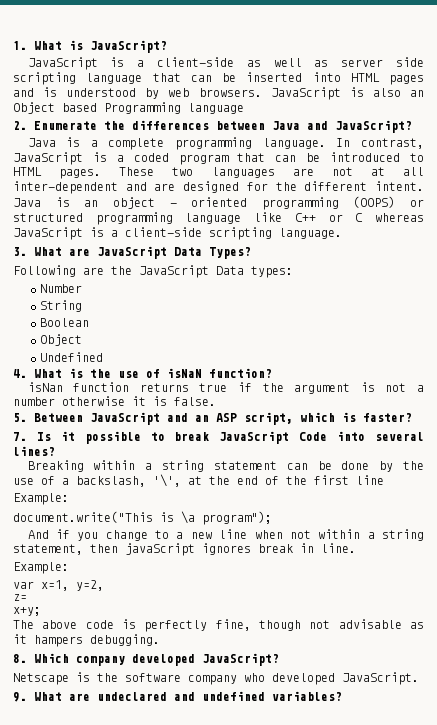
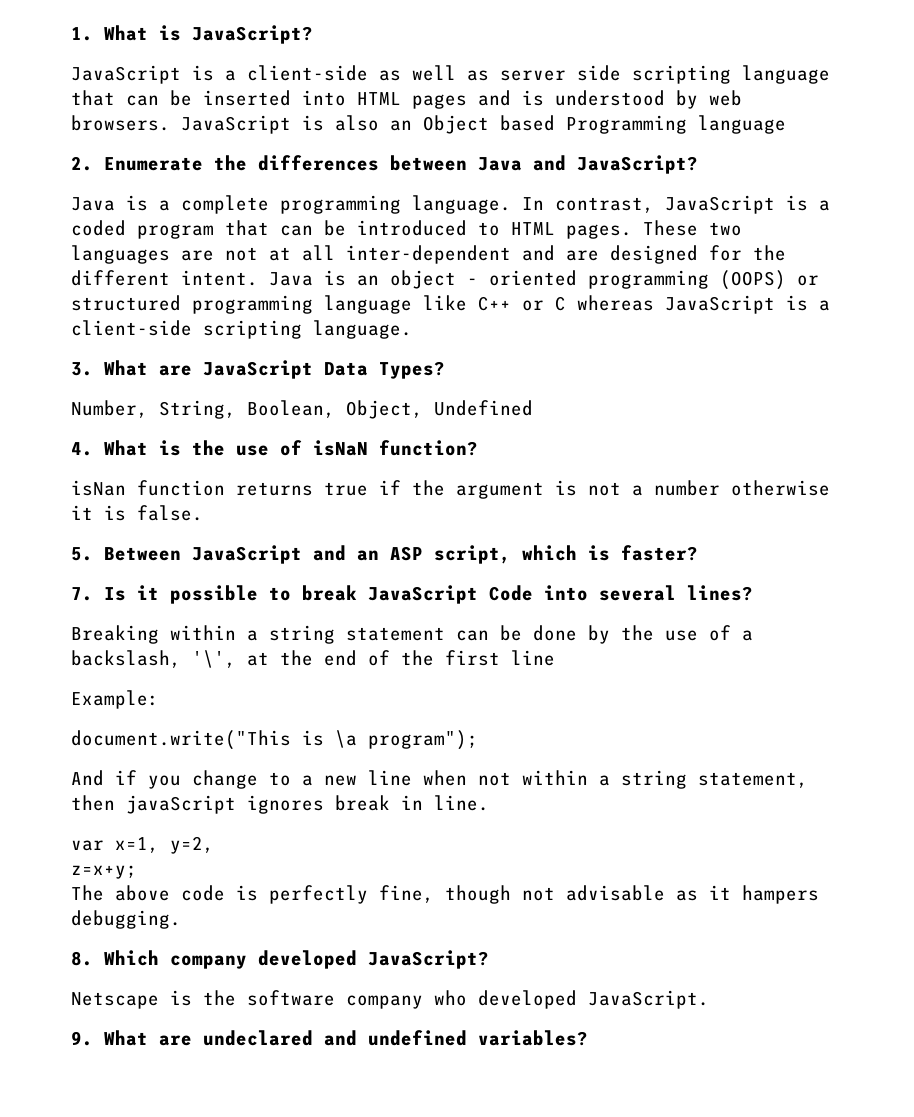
[13,265,293,278] [39,284,82,293] [39,300,82,312] [39,318,89,327] [39,334,82,346] Following are the JavaScript Data types: // Number // String // Boolean // Object // -> [71,400,423,419] Number, String, Boolean, Object,
[13,562,69,574] // Example: -> (489, 803) none
[13,594,27,601] [13,607,41,616] z= // x+y; -> [71,865,137,879] z=x+y;

